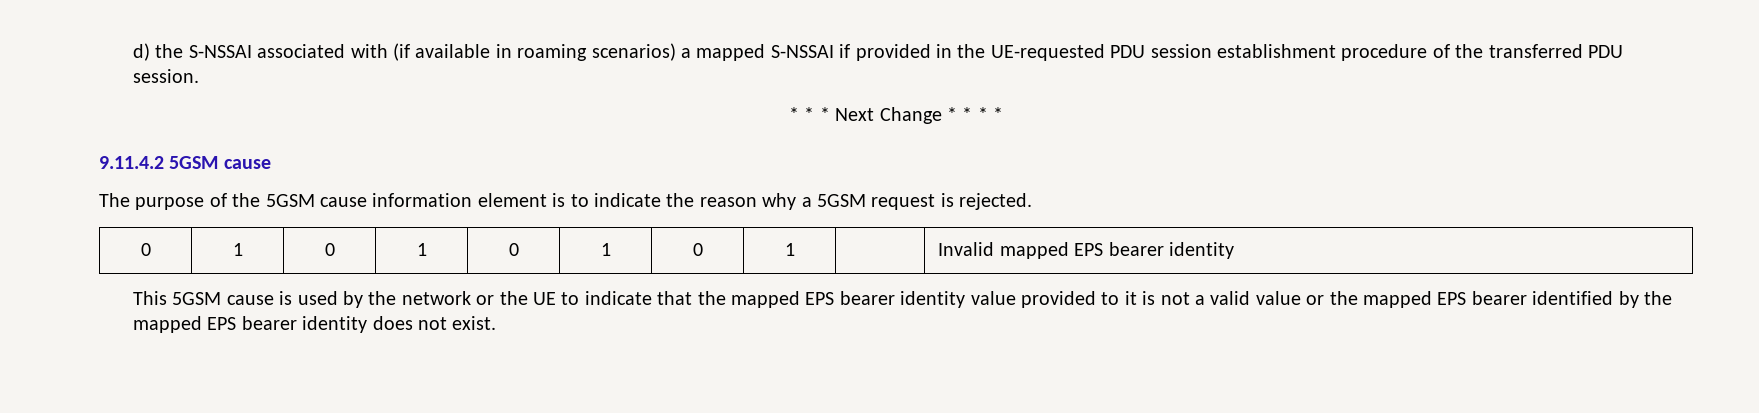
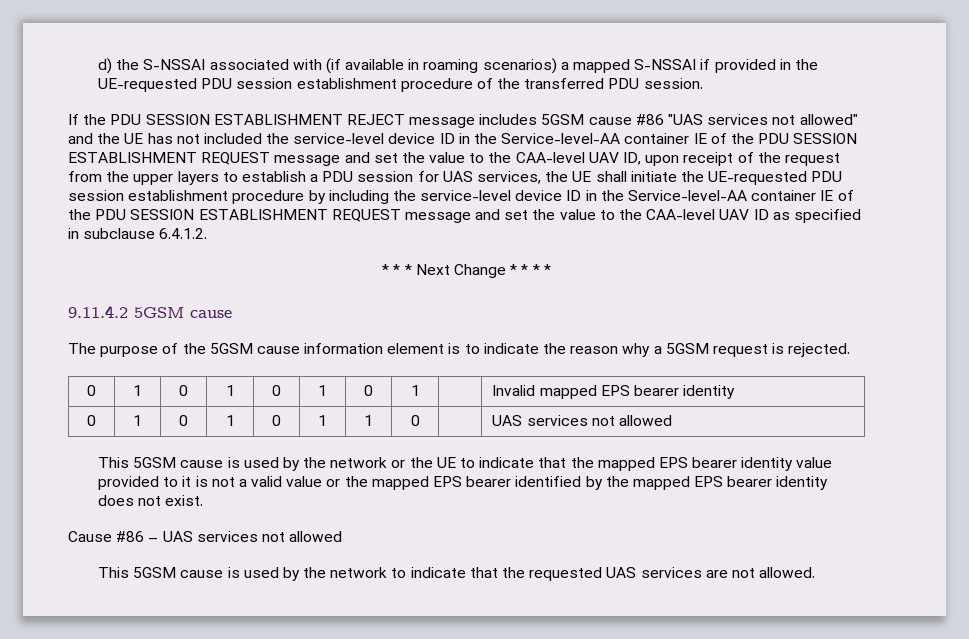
(199, 76) none -> [68,114,858,128] [68,133,858,144] [68,152,840,166] [68,171,843,185] [68,190,854,204] [68,209,861,223] [68,228,208,239] // If the PDU SESSION ESTABLISHMENT REJECT message includes 5GSM cause #86 "UAS services not allowed" and the UE has not included the service-level device ID in the Service-level-AA container IE of the PDU SESSION ESTABLISHMENT REQUEST message and set the value to the CAA-level UAV ID, upon receipt of the request from the upper layers to establish a PDU session for UAS services, the UE shall initiate the UE-requested PDU session establishment procedure by including the service-level device ID in the Service-level-AA container IE of the PDU SESSION ESTABLISHMENT REQUEST message and set the value to the CAA-level UAV ID as specified in subclause 6.4.1.2.
(1234, 250) none -> [87,415,96,426] [133,415,142,426] [179,415,188,426] [225,415,235,426] [272,415,281,426] [318,415,327,426] [364,415,373,426] [410,415,420,426] [492,415,672,426] // 0 | 1 | 0 | 1 | 0 | 1 | 1 | 0 | | UAS services not allowed
(497, 323) none -> [68,531,343,542] [97,567,816,581] // Cause #86 – UAS services not allowed // This 5GSM cause is used by the network to indicate that the requested UAS services are not allowed.

